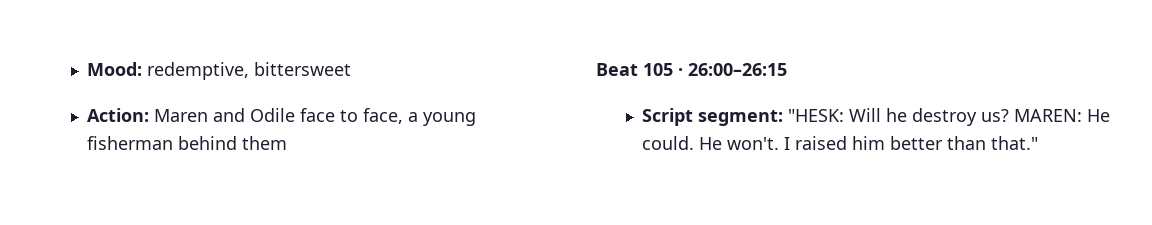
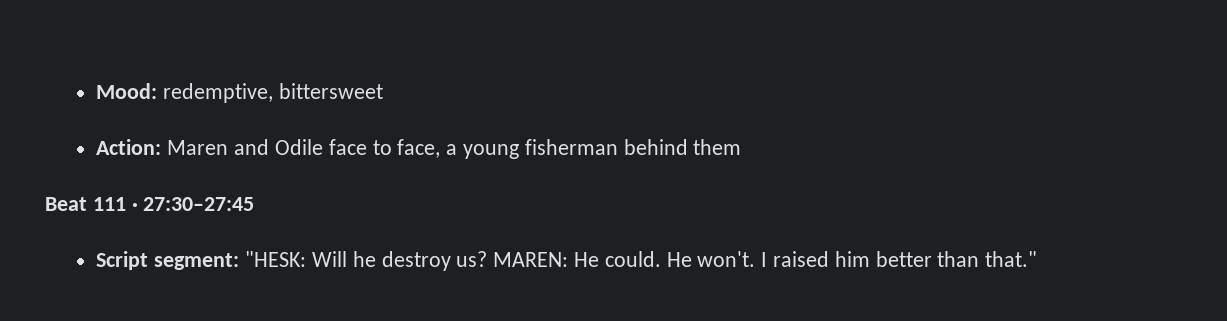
[643,63,787,76] 105 · 26:00–26:15 -> [92,197,255,211] 111 · 27:30–27:45

